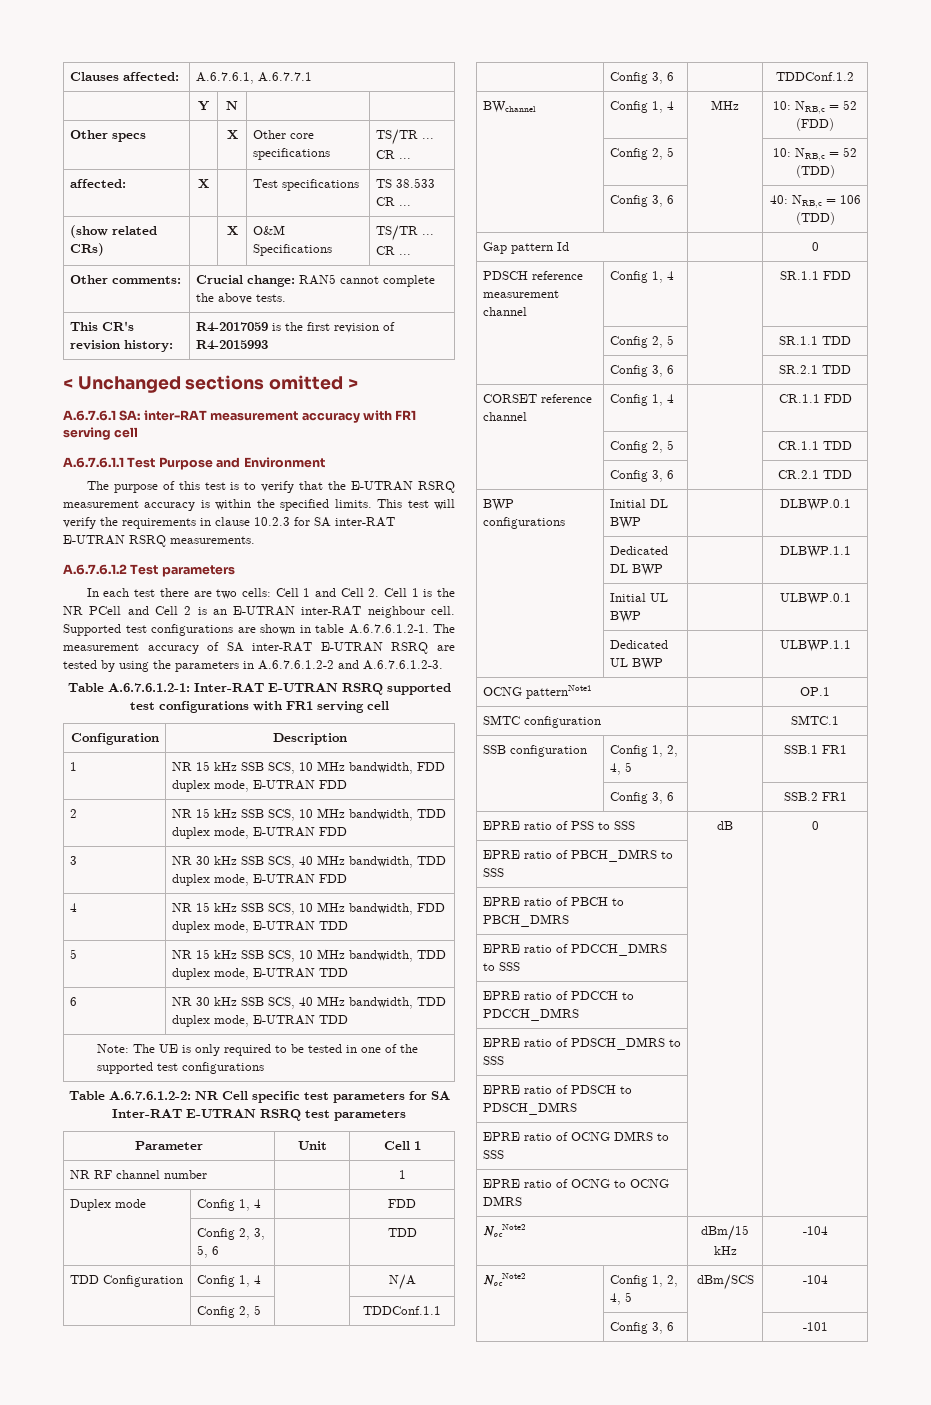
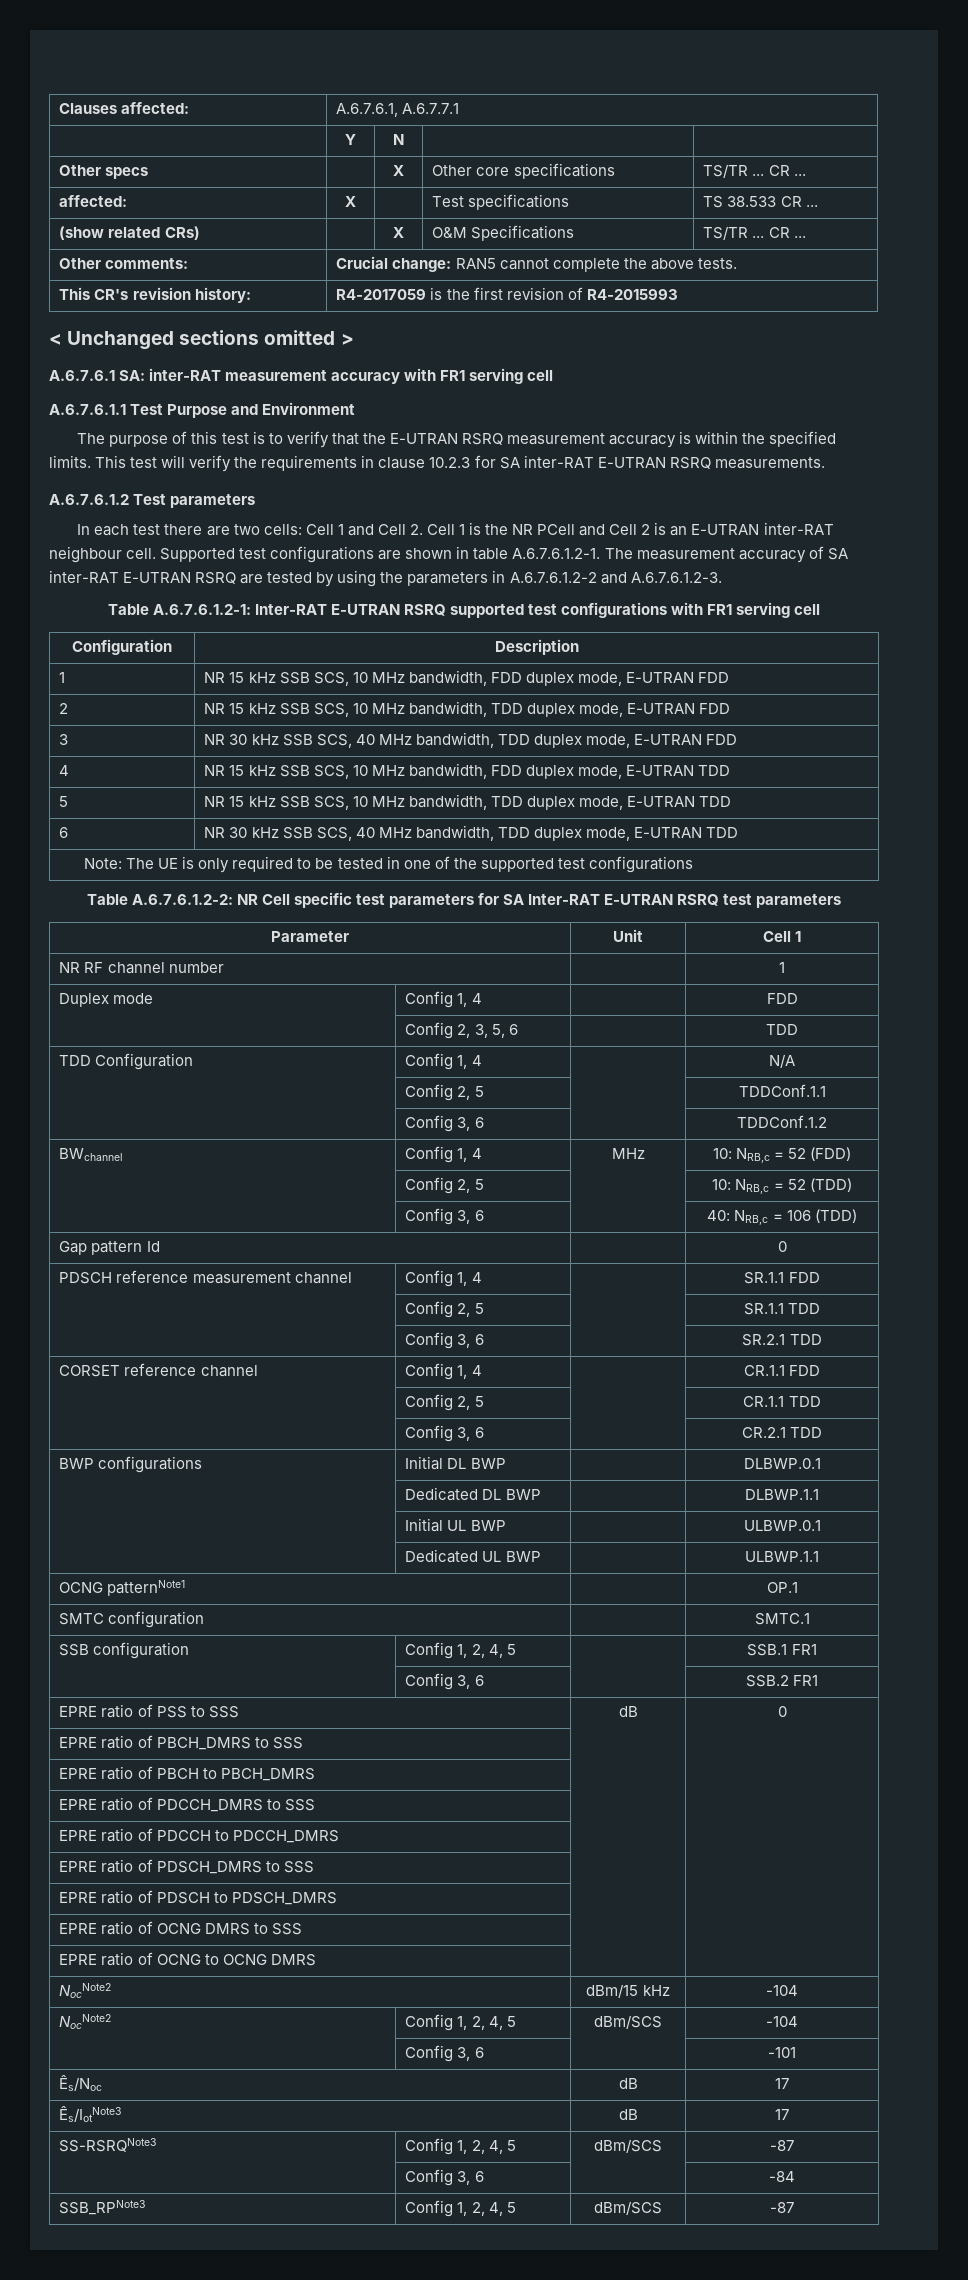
(828, 1326) none -> [59,2074,103,2091] [618,2078,638,2089] [775,2078,789,2089] [59,2105,122,2122] [618,2109,638,2120] [775,2109,789,2120] [59,2138,157,2152] [405,2138,516,2155] [594,2139,662,2153] [770,2140,794,2151] [405,2169,484,2186] [769,2171,795,2182] [59,2200,146,2215] [405,2200,516,2217] [594,2201,662,2215] [770,2202,794,2213] // Ês/Noc | dB | 17 // Ês/IotNote3 | dB | 17 // SS-RSRQNote3 | Config 1, 2, 4, 5 | dBm/SCS | -87 // | Config 3, 6 | | -84 // SSB_RPNote3 | Config 1, 2, 4, 5 | dBm/SCS | -87

